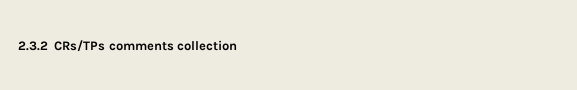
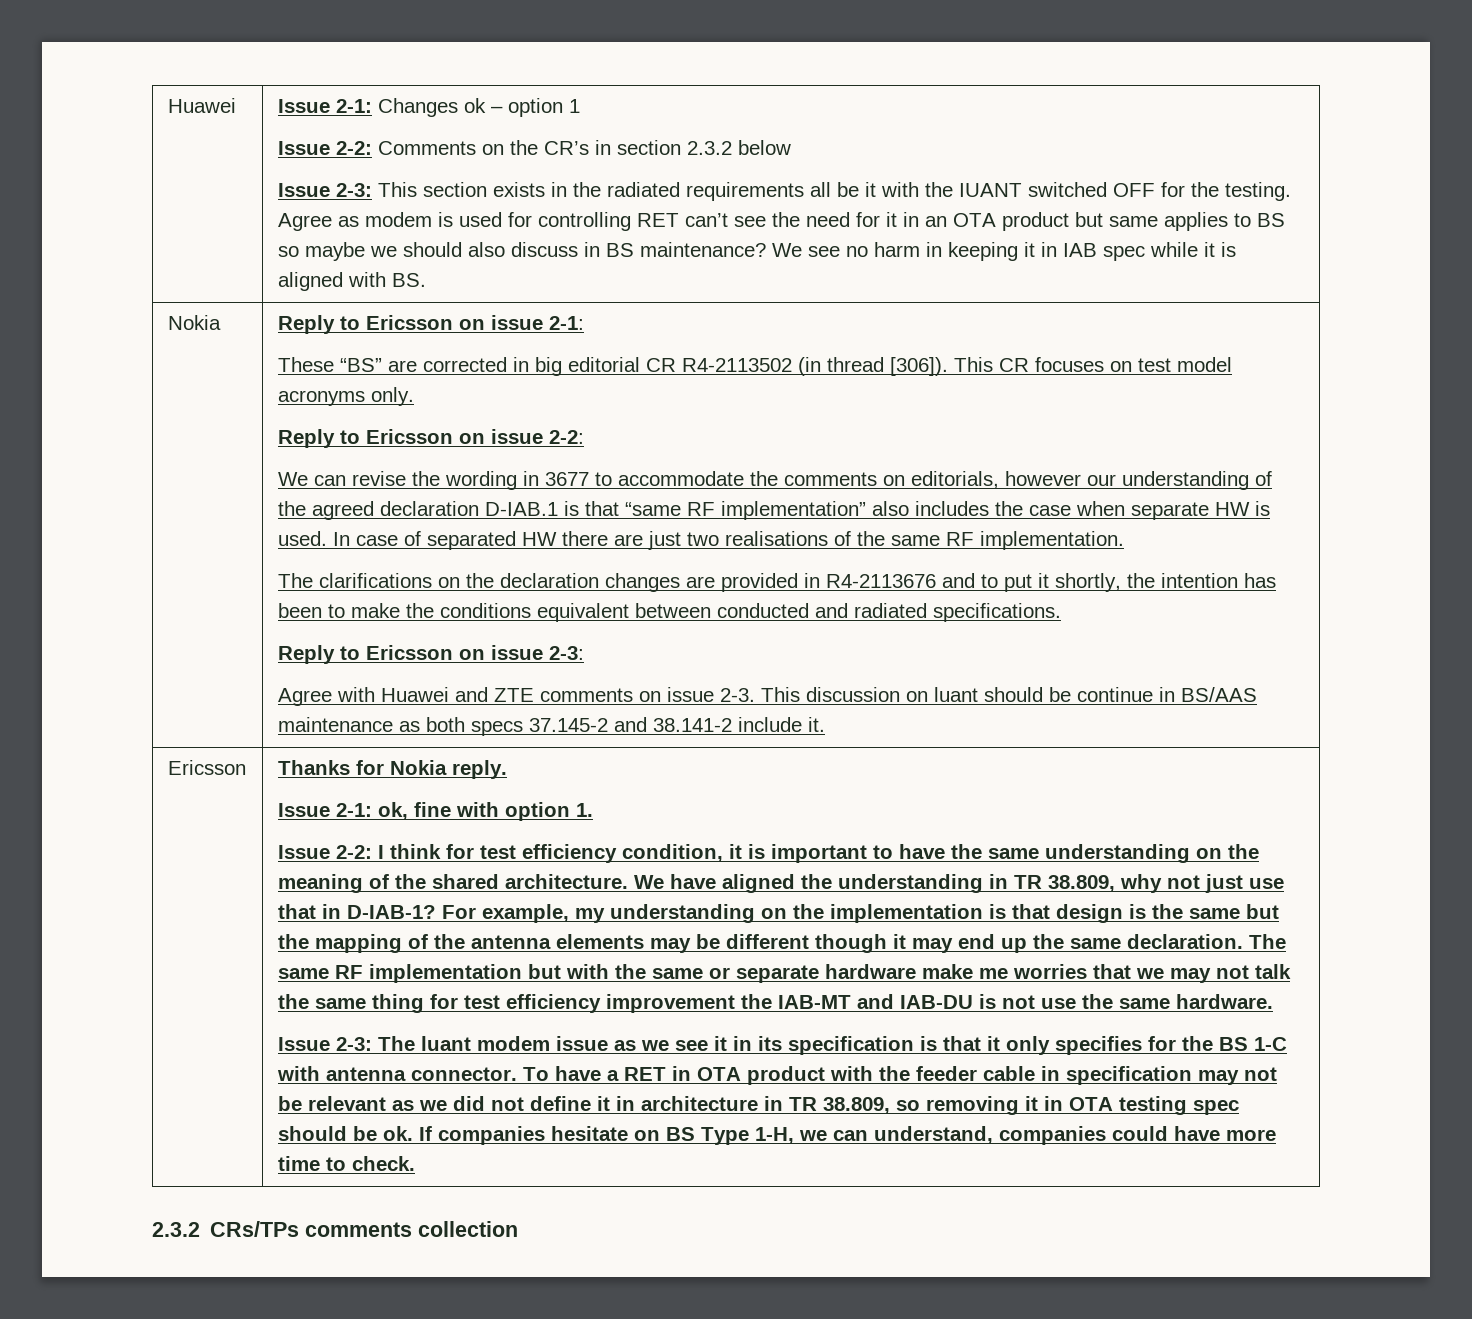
(18, 46) none -> [167,98,236,113] [277,98,580,117] [277,140,791,155] [277,182,1291,201] [277,212,1285,231] [277,242,1236,261] [277,272,426,291] [167,315,221,330] [277,315,584,334] [277,357,1232,376] [277,387,414,406] [277,429,584,448] [277,471,1272,490] [277,501,1270,520] [277,531,1124,550] [277,573,1276,592] [277,603,1061,622] [277,645,584,664] [277,687,1257,706] [277,717,825,736] [167,760,246,775] [277,760,507,779] [277,802,593,821] [277,844,1259,863] [277,874,1284,893] [277,904,1279,923] [277,934,1286,953] [277,964,1291,983] [277,994,1273,1013] [277,1036,1287,1055] [276,1066,1277,1085] [277,1096,1239,1115] [277,1126,1276,1145] [277,1156,415,1171] Huawei | Issue 2-1: Changes ok – option 1 // Issue 2-2: Comments on the CR’s in section 2.3.2 below // Issue 2-3: This section exists in the radiated requirements all be it with the IUANT switched OFF for the testing. Agree as modem is used for controlling RET can’t see the need for it in an OTA product but same applies to BS so maybe we should also discuss in BS maintenance? We see no harm in keeping it in IAB spec while it is aligned with BS. // Nokia | Reply to Ericsson on issue 2-1: // These “BS” are corrected in big editorial CR R4-2113502 (in thread [306]). This CR focuses on test model acronyms only. // Reply to Ericsson on issue 2-2: // We can revise the wording in 3677 to accommodate the comments on editorials, however our understanding of the agreed declaration D-IAB.1 is that “same RF implementation” also includes the case when separate HW is used. In case of separated HW there are just two realisations of the same RF implementation. // The clarifications on the declaration changes are provided in R4-2113676 and to put it shortly, the intention has been to make the conditions equivalent between conducted and radiated specifications. // Reply to Ericsson on issue 2-3: // Agree with Huawei and ZTE comments on issue 2-3. This discussion on luant should be continue in BS/AAS maintenance as both specs 37.145-2 and 38.141-2 include it. // Ericsson | Thanks for Nokia reply. // Issue 2-1: ok, fine with option 1. // Issue 2-2: I think for test efficiency condition, it is important to have the same understanding on the meaning of the shared architecture. We have aligned the understanding in TR 38.809, why not just use that in D-IAB-1? For example, my understanding on the implementation is that design is the same but the mapping of the antenna elements may be different though it may end up the same declaration. The same RF implementation but with the same or separate hardware make me worries that we may not talk the same thing for test efficiency improvement the IAB-MT and IAB-DU is not use the same hardware. // Issue 2-3: The luant modem issue as we see it in its specification is that it only specifies for the BS 1-C with antenna connector. To have a RET in OTA product with the feeder cable in specification may not be relevant as we did not define it in architecture in TR 38.809, so removing it in OTA testing spec should be ok. If companies hesitate on BS Type 1-H, we can understand, companies could have more time to check. //

